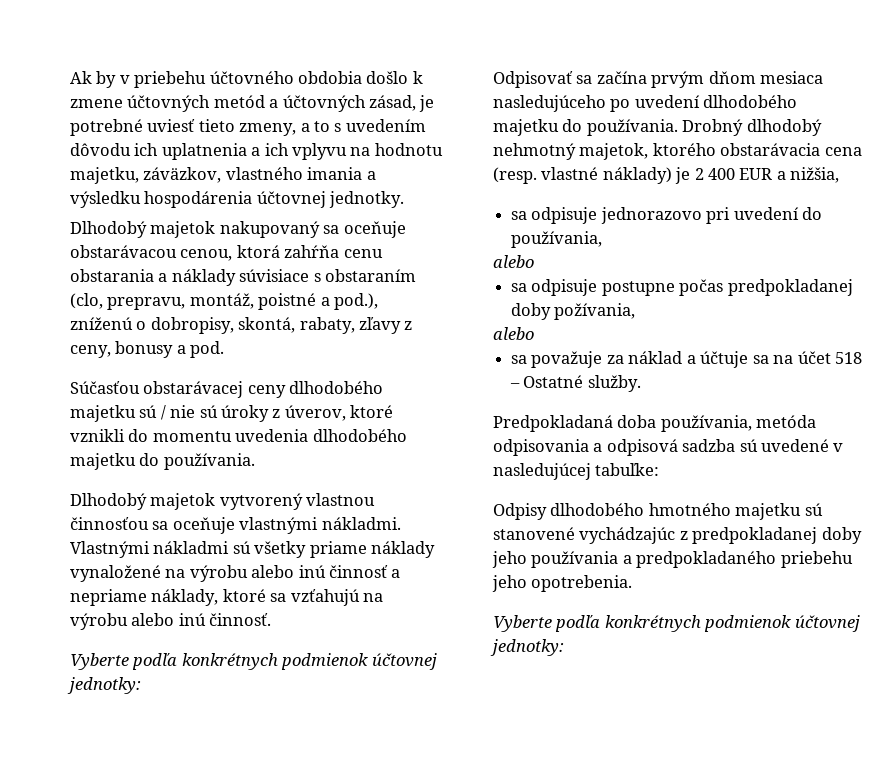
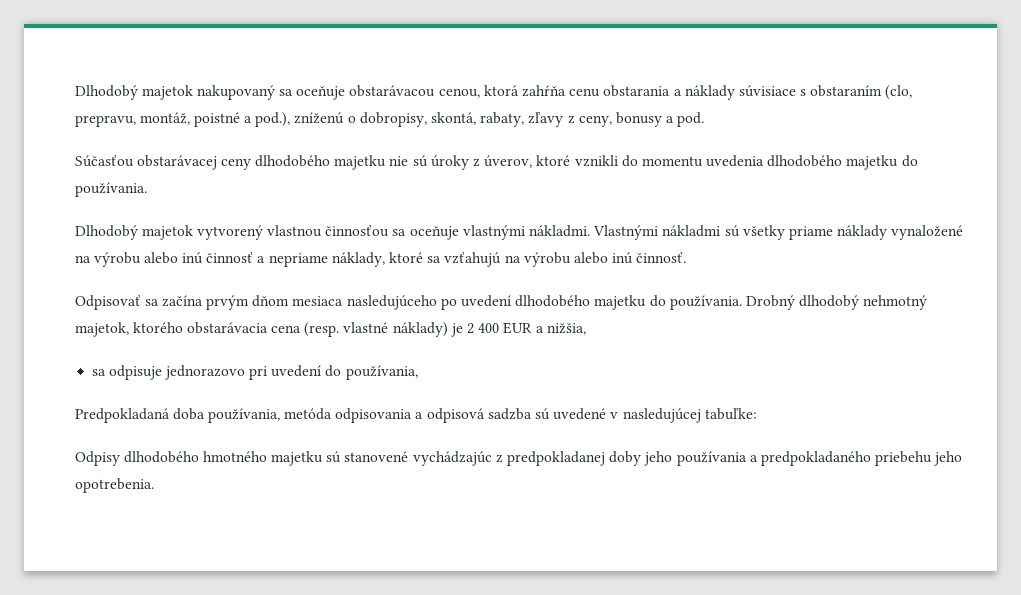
[69,71,423,88] [69,95,435,112] [69,119,426,136] [69,143,443,160] [69,167,376,184] [69,191,405,208] Ak by v priebehu účtovného obdobia došlo k zmene účtovných metód a účtovných zásad, je potrebné uviesť tieto zmeny, a to s uvedením dôvodu ich uplatnenia a ich vplyvu na hodnotu majetku, záväzkov, vlastného imania a výsledku hospodárenia účtovnej jednotky. // -> (74, 92) none
[139,405,166,420] sú / -> (387, 162) none
[69,653,437,670] [66,677,141,694] // Vyberte podľa konkrétnych podmienok účtovnej jednotky: -> (687, 257) none
[492,255,534,268] [510,279,853,296] [510,303,636,320] [492,327,534,340] [510,351,862,368] [509,375,641,392] // alebo // sa odpisuje postupne počas predpokladanej doby požívania, // alebo // sa považuje za náklad a účtuje sa na účet 518 – Ostatné služby. -> (418, 372) none
[492,615,860,632] [489,639,564,656] // Vyberte podľa konkrétnych podmienok účtovnej jednotky: -> (154, 485) none

